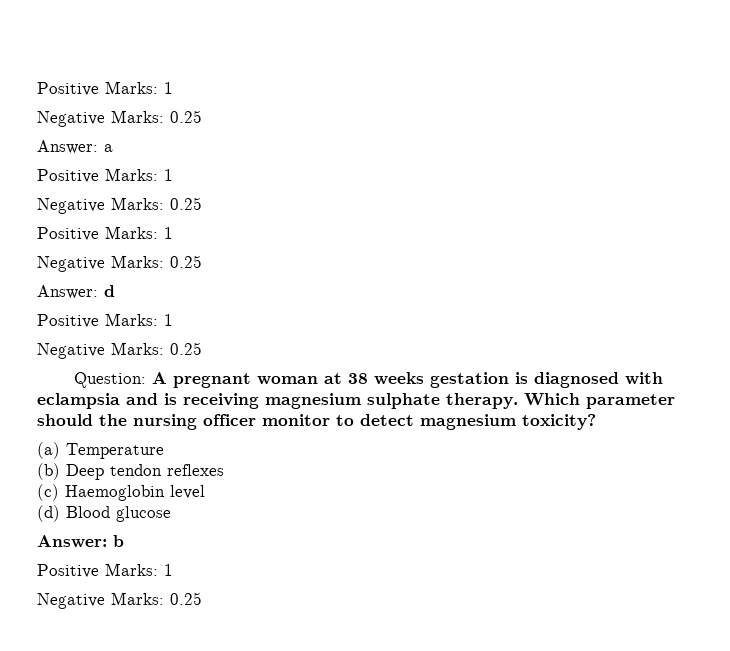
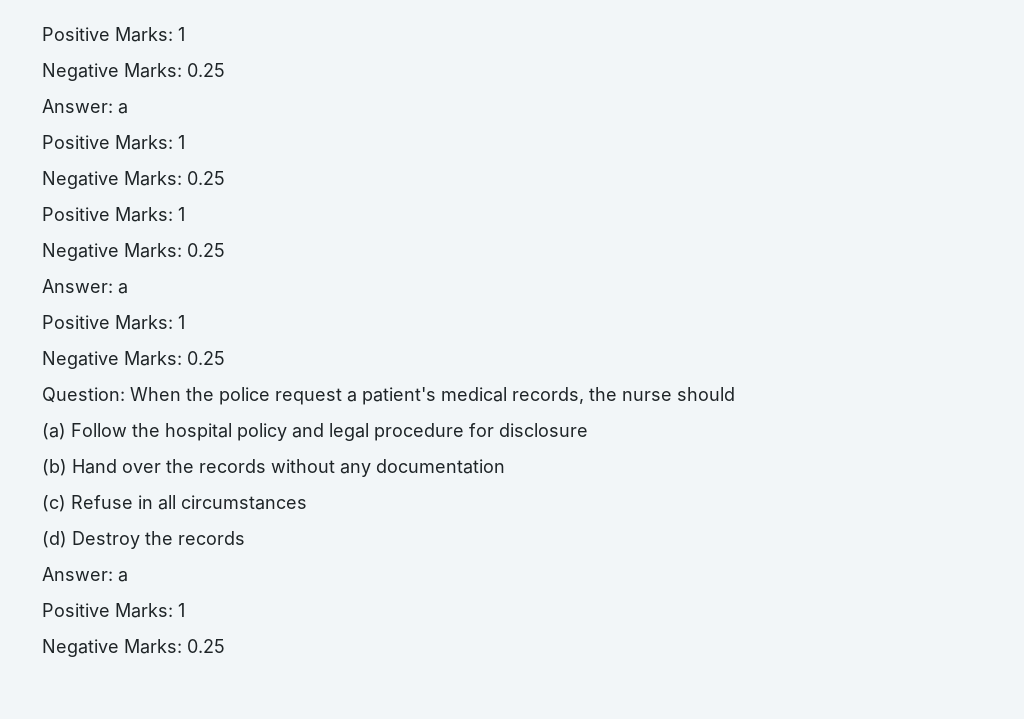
[104,285,115,297] d -> [118,283,128,294] a
[151,372,663,388] [37,393,675,409] [37,414,596,430] [37,442,164,459] [37,463,224,480] [37,484,205,501] [37,505,171,522] [37,535,124,548] A pregnant woman at 38 weeks gestation is diagnosed with eclampsia and is receiving magnesium sulphate therapy. Which parameter should the nursing officer monitor to detect magnesium toxicity? // (a) Temperature // (b) Deep tendon reflexes // (c) Haemoglobin level // (d) Blood glucose // Answer: b -> [130,387,735,405] [42,423,588,441] [42,459,505,477] [42,495,307,512] [42,531,245,549] [42,567,128,582] When the police request a patient's medical records, the nurse should // (a) Follow the hospital policy and legal procedure for disclosure // (b) Hand over the records without any documentation // (c) Refuse in all circumstances // (d) Destroy the records // Answer: a

